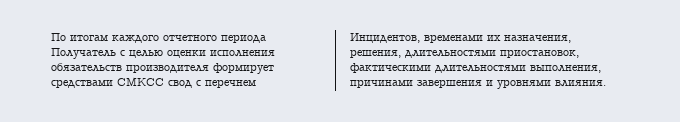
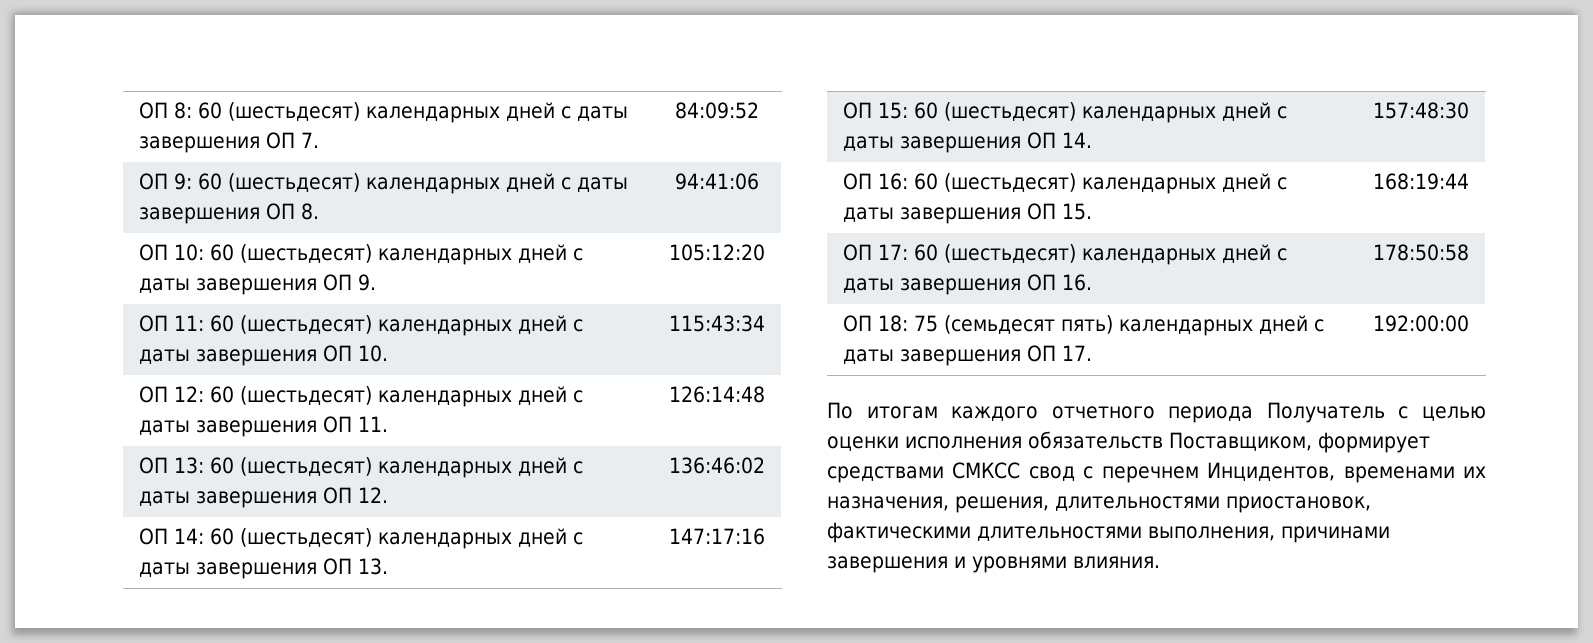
(51, 37) none -> [138,102,628,123] [138,132,319,153] [675,102,759,119] [138,173,628,194] [138,203,319,224] [675,173,759,190] [138,244,583,265] [138,274,376,295] [669,244,765,261] [138,315,583,336] [138,345,388,366] [669,315,765,332] [138,386,583,407] [138,416,388,437] [669,386,765,403] [138,457,583,478] [138,487,388,508] [669,457,765,474] [138,528,583,549] [138,558,388,579] [669,528,765,545] [842,102,1287,123] [842,132,1092,153] [1373,102,1469,119] [842,173,1287,194] [842,203,1092,224] [1373,173,1469,190] [842,244,1287,265] [842,274,1092,295] [1373,244,1469,261] [842,315,1324,336] [842,345,1092,366] [1373,315,1469,332] ОП 8: 60 (шестьдесят) календарных дней с даты завершения ОП 7. | 84:09:52 // ОП 9: 60 (шестьдесят) календарных дней с даты завершения ОП 8. | 94:41:06 // ОП 10: 60 (шестьдесят) календарных дней с даты завершения ОП 9. | 105:12:20 // ОП 11: 60 (шестьдесят) календарных дней с даты завершения ОП 10. | 115:43:34 // ОП 12: 60 (шестьдесят) календарных дней с даты завершения ОП 11. | 126:14:48 // ОП 13: 60 (шестьдесят) календарных дней с даты завершения ОП 12. | 136:46:02 // ОП 14: 60 (шестьдесят) календарных дней с даты завершения ОП 13. | 147:17:16 // ОП 15: 60 (шестьдесят) календарных дней с даты завершения ОП 14. | 157:48:30 // ОП 16: 60 (шестьдесят) календарных дней с даты завершения ОП 15. | 168:19:44 // ОП 17: 60 (шестьдесят) календарных дней с даты завершения ОП 16. | 178:50:58 // ОП 18: 75 (семьдесят пять) календарных дней с даты завершения ОП 17. | 192:00:00 //
[126,65,209,73] производителя -> [1169,432,1312,451] Поставщиком,

